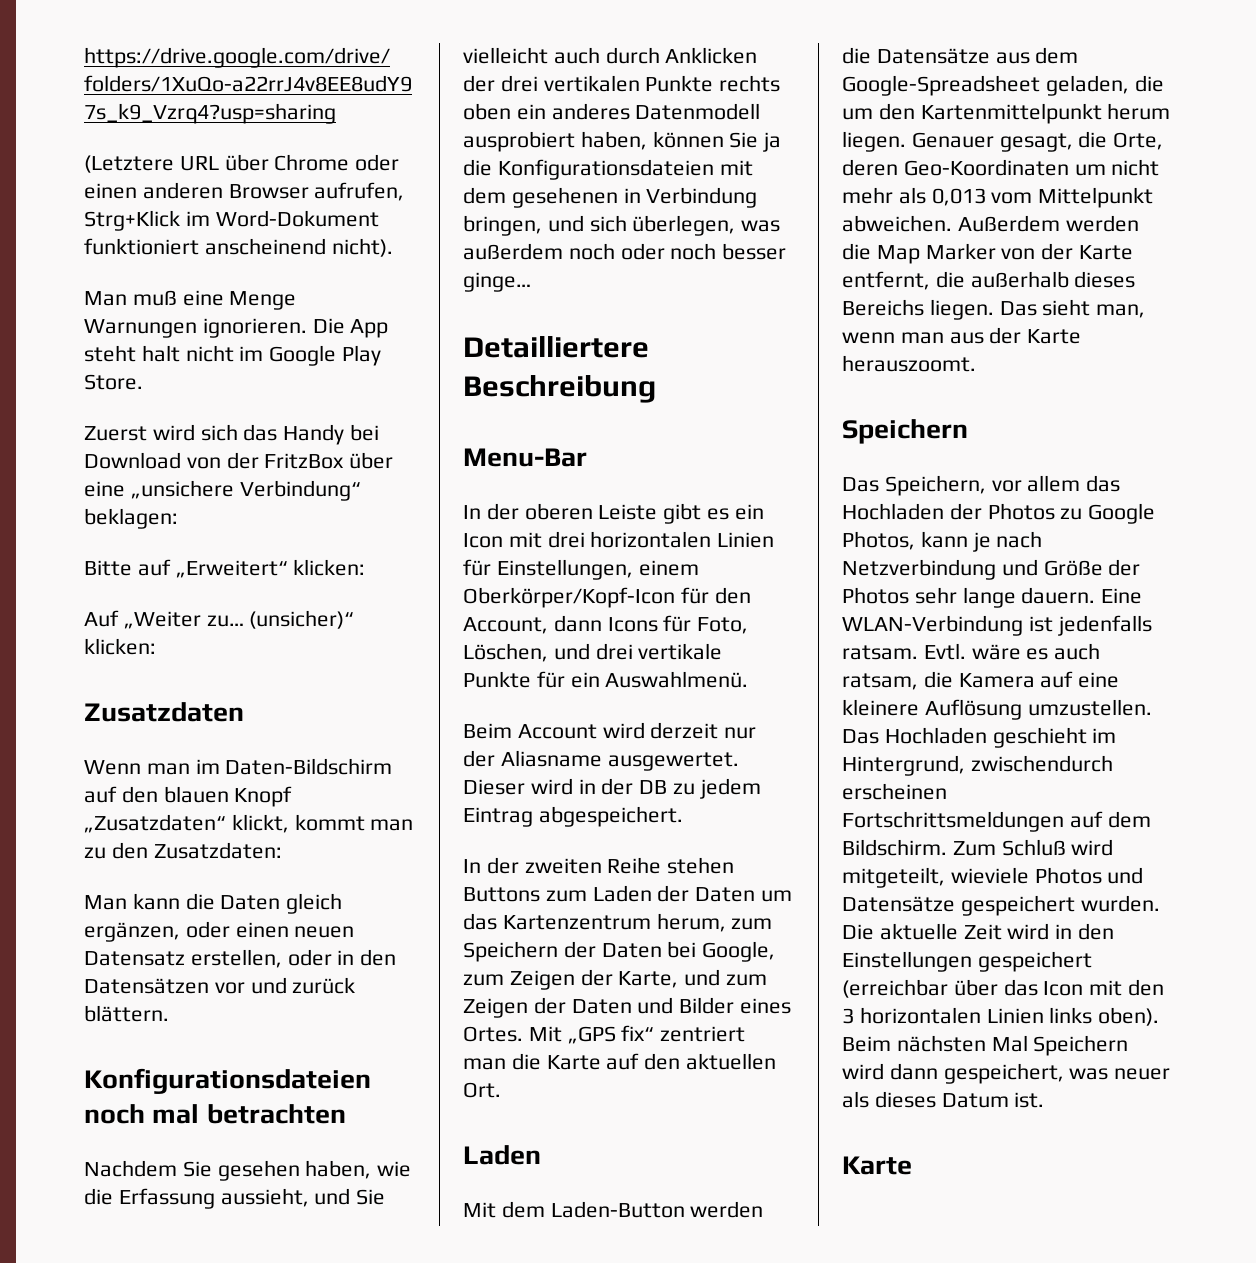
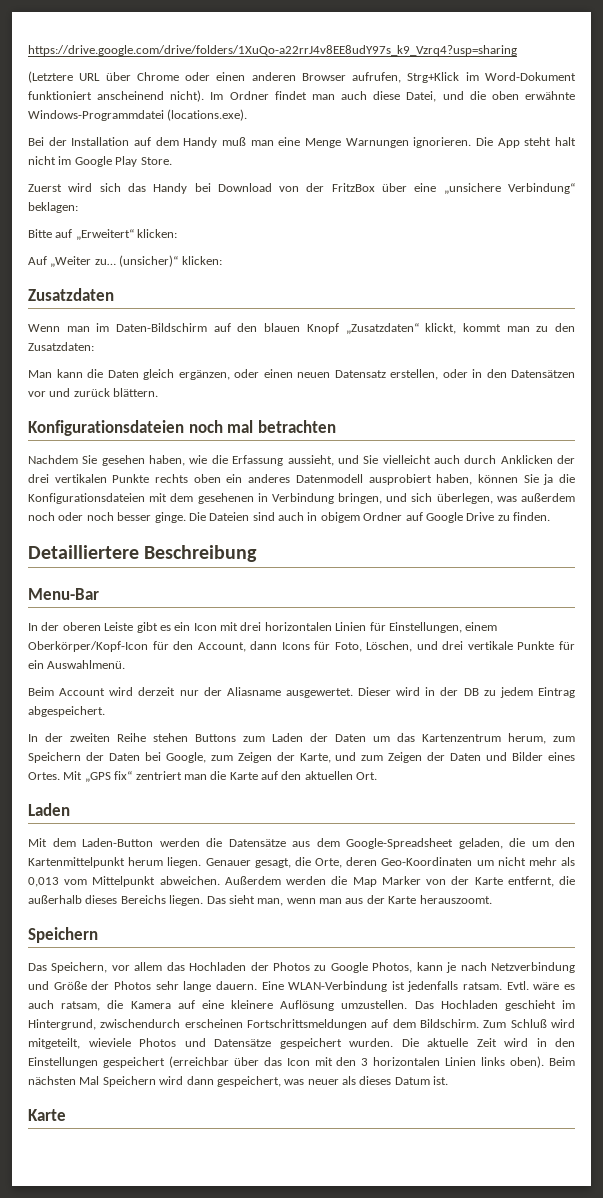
[84,290,177,306] // Man muß -> [210,91,575,102] [28,109,248,121] [28,137,274,148] Im Ordner findet man auch diese Datei, und die oben erwähnte Windows-Programmdatei (locations.exe). // Bei der Installation auf dem Handy muß man
[463,272,531,292] ginge… -> [154,512,550,523] ginge. Die Dateien sind auch in obigem Ordner auf Google Drive zu finden.

